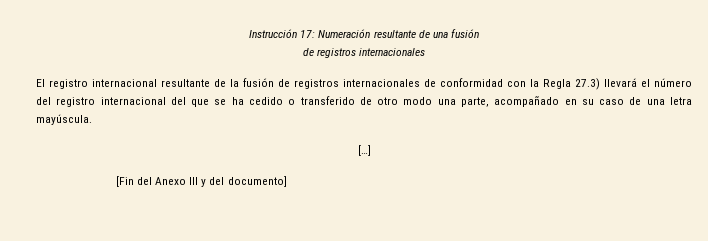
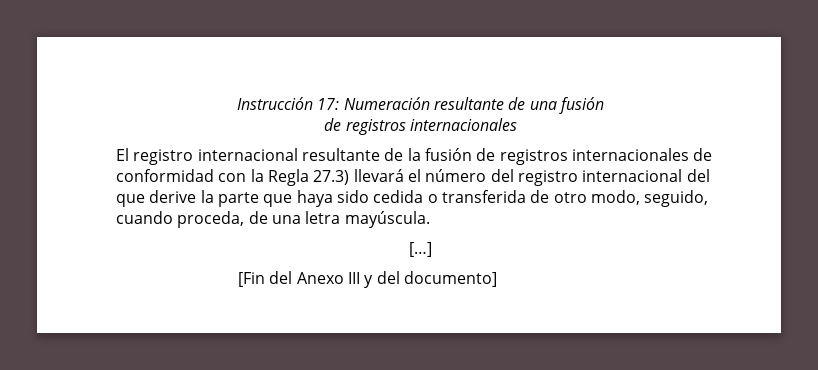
[214,96,625,107] se ha cedido o transferido de otro modo una parte, acompañado en su caso -> [149,190,709,207] [116,211,245,228] derive la parte que haya sido cedida o transferida de otro modo, seguido, cuando proceda,

